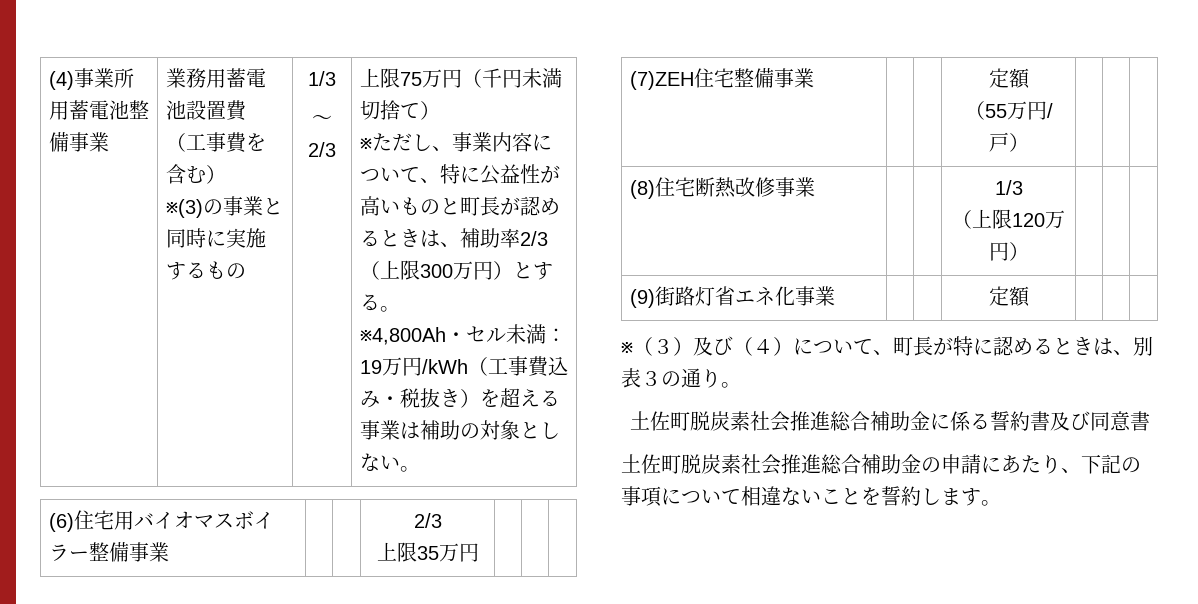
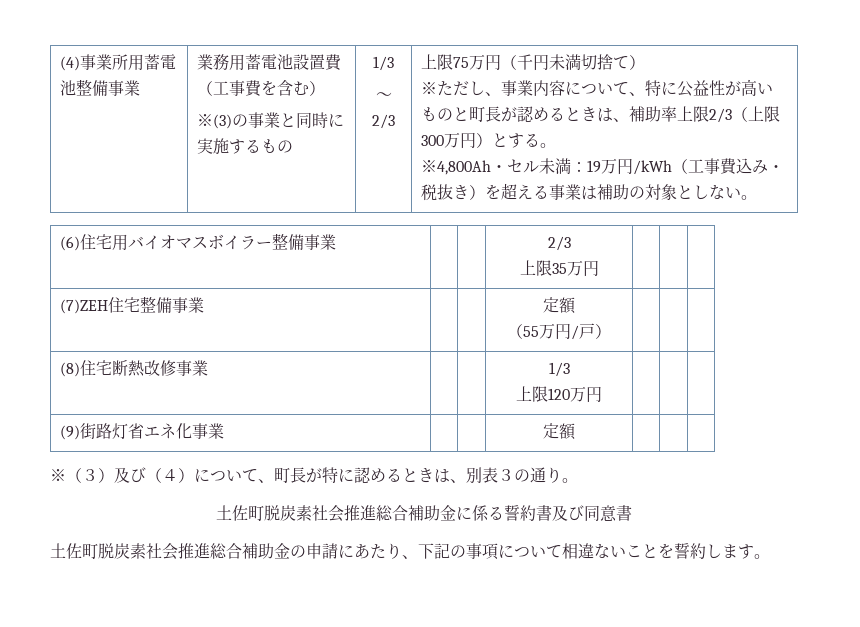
(520, 238) none -> [676,106,709,122] 上限
[952,210,972,229] （ -> (570, 369) none
[1008,242,1029,261] ） -> (602, 394) none

